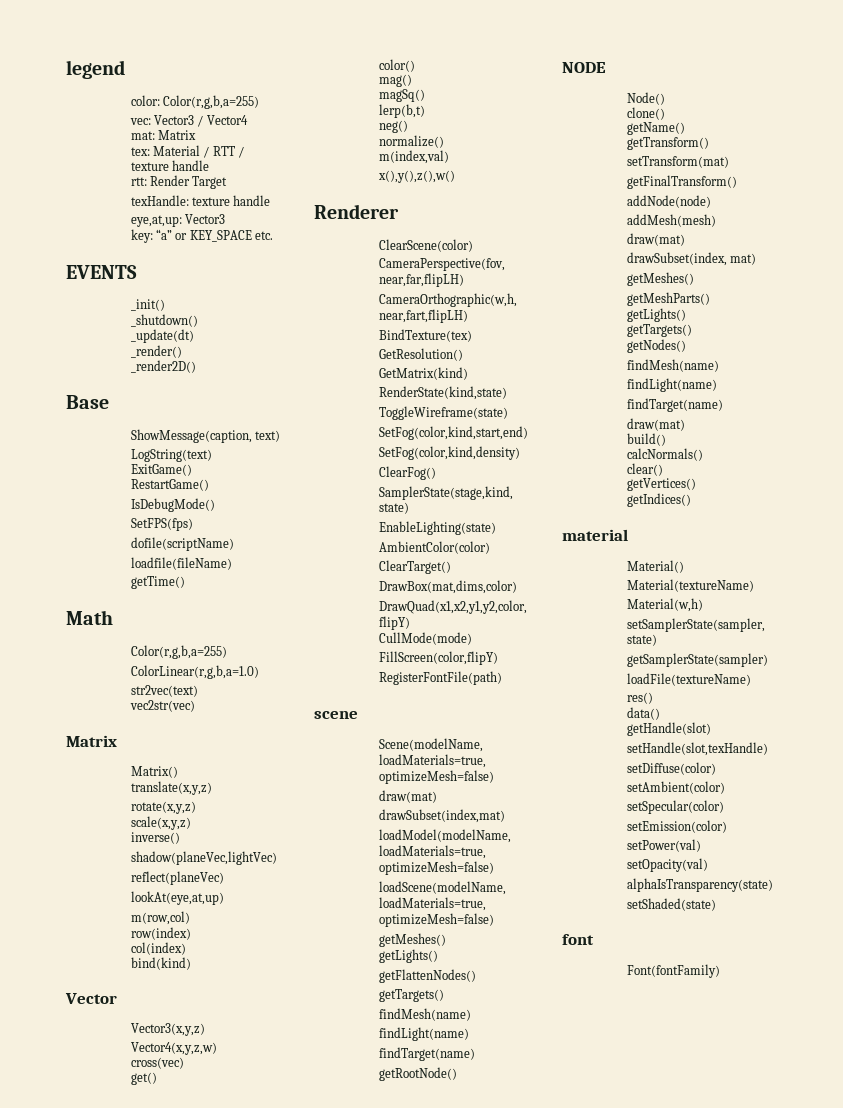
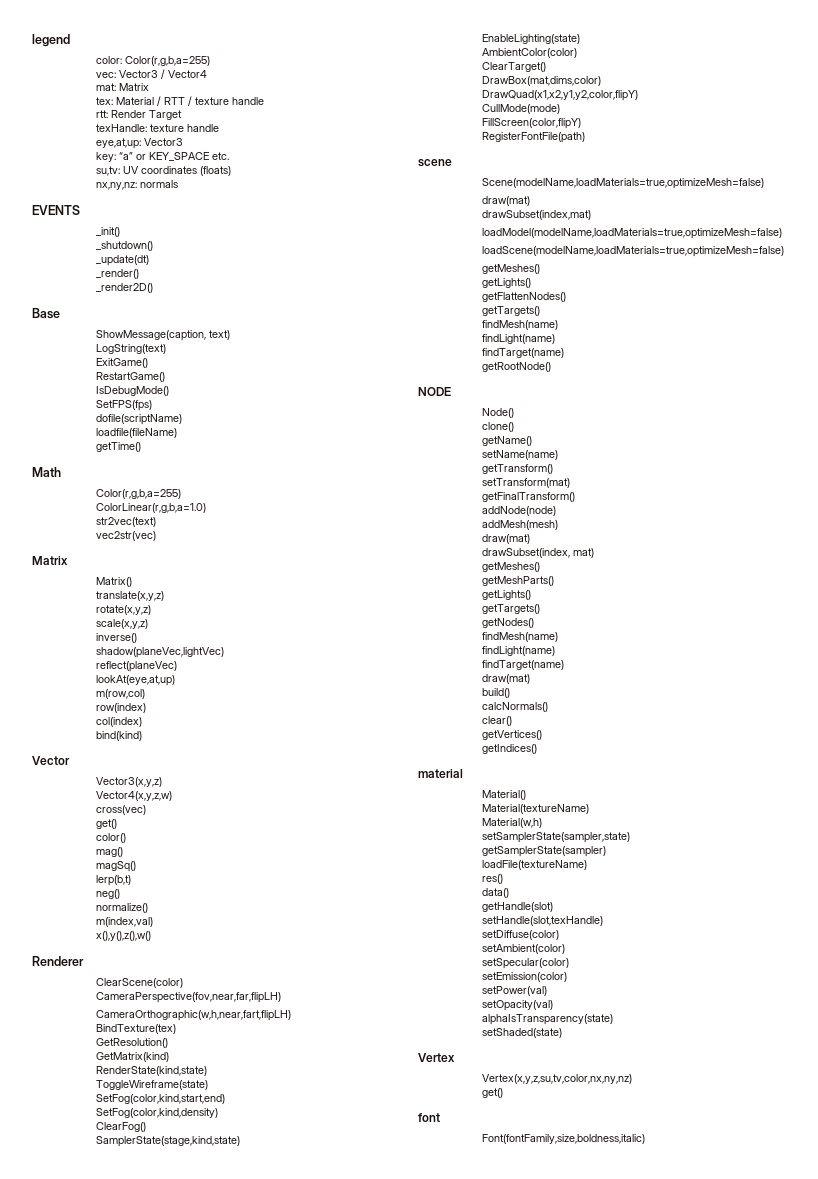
(273, 235) none -> [96,166,232,176] [96,180,179,190] // su,tv: UV coordinates (floats) // nx,ny,nz: normals
(685, 128) none -> [482,450,559,460] // setName(name)
(716, 904) none -> [418,1053,455,1062] [482,1074,633,1084] [482,1088,504,1098] // Vertex // Vertex(x,y,z,su,tv,color,nx,ny,nz) // get()
[626,964,720,978] Font(fontFamily) -> [482,1134,646,1144] Font(fontFamily,size,boldness,italic)

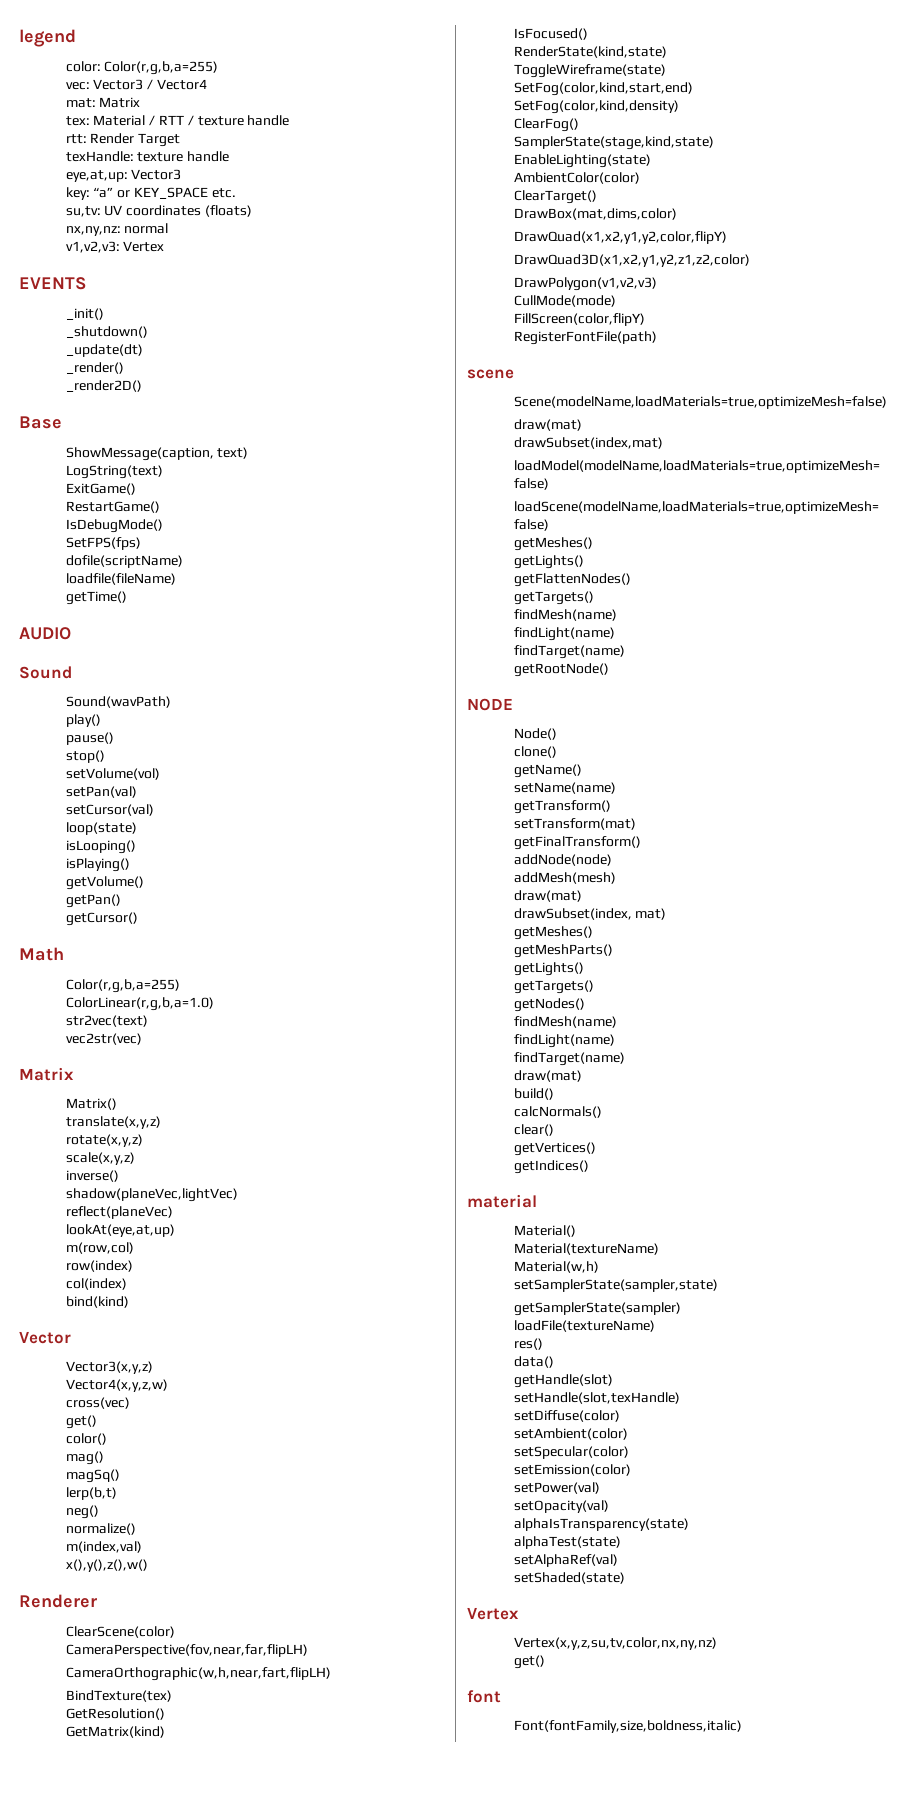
[140,180,179,188] normals -> [124,223,169,234] [65,241,165,253] normal // v1,v2,v3: Vertex
(142, 447) none -> [19,627,71,640] [19,666,72,679] [65,696,171,708] [65,714,101,727] [65,732,114,745] [65,750,105,763] [65,768,160,780] [65,786,137,798] [65,804,154,816] [65,822,137,835] [65,840,136,854] [65,858,130,872] [65,876,144,890] [65,894,121,908] [65,912,138,926] // AUDIO // Sound // Sound(wavPath) // play() // pause() // stop() // setVolume(vol) // setPan(val) // setCursor(val) // loop(state) // isLooping() // isPlaying() // getVolume() // getPan() // getCursor()
(170, 1057) none -> [513,28,588,40] // IsFocused()
(639, 95) none -> [513,254,750,267] [513,277,657,291] // DrawQuad3D(x1,x2,y1,y2,z1,z2,color) // DrawPolygon(v1,v2,v3)
(614, 1019) none -> [513,1536,621,1549] [513,1554,618,1567] // alphaTest(state) // setAlphaRef(val)

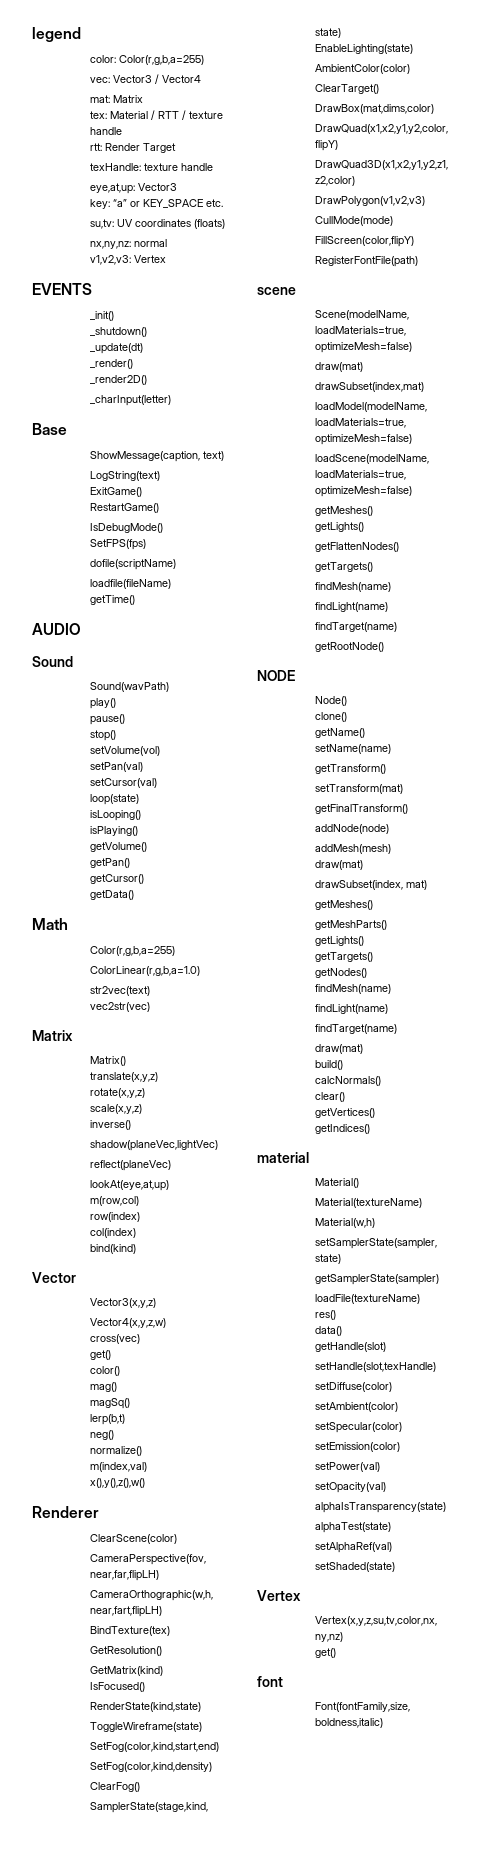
(142, 386) none -> [90,395,172,406] // _charInput(letter)
(138, 919) none -> [90,890,135,900] // getData()

